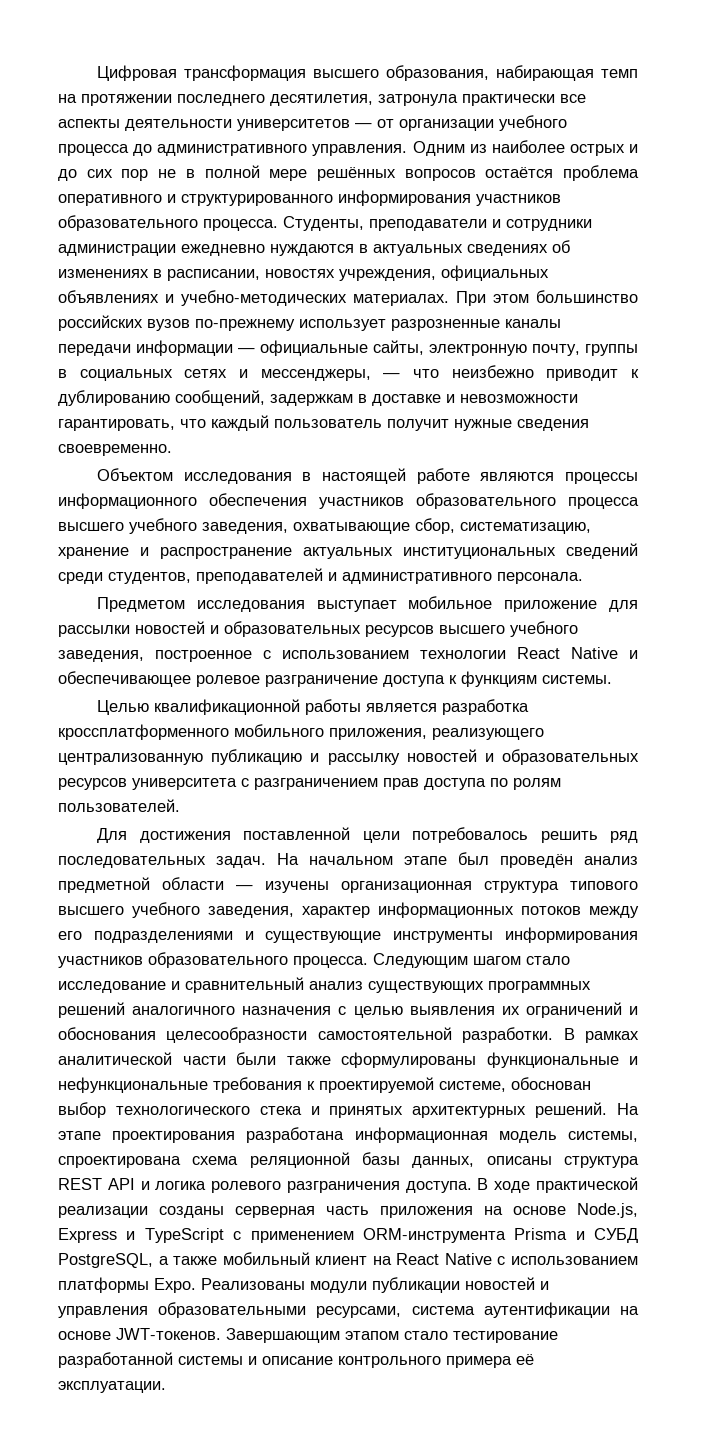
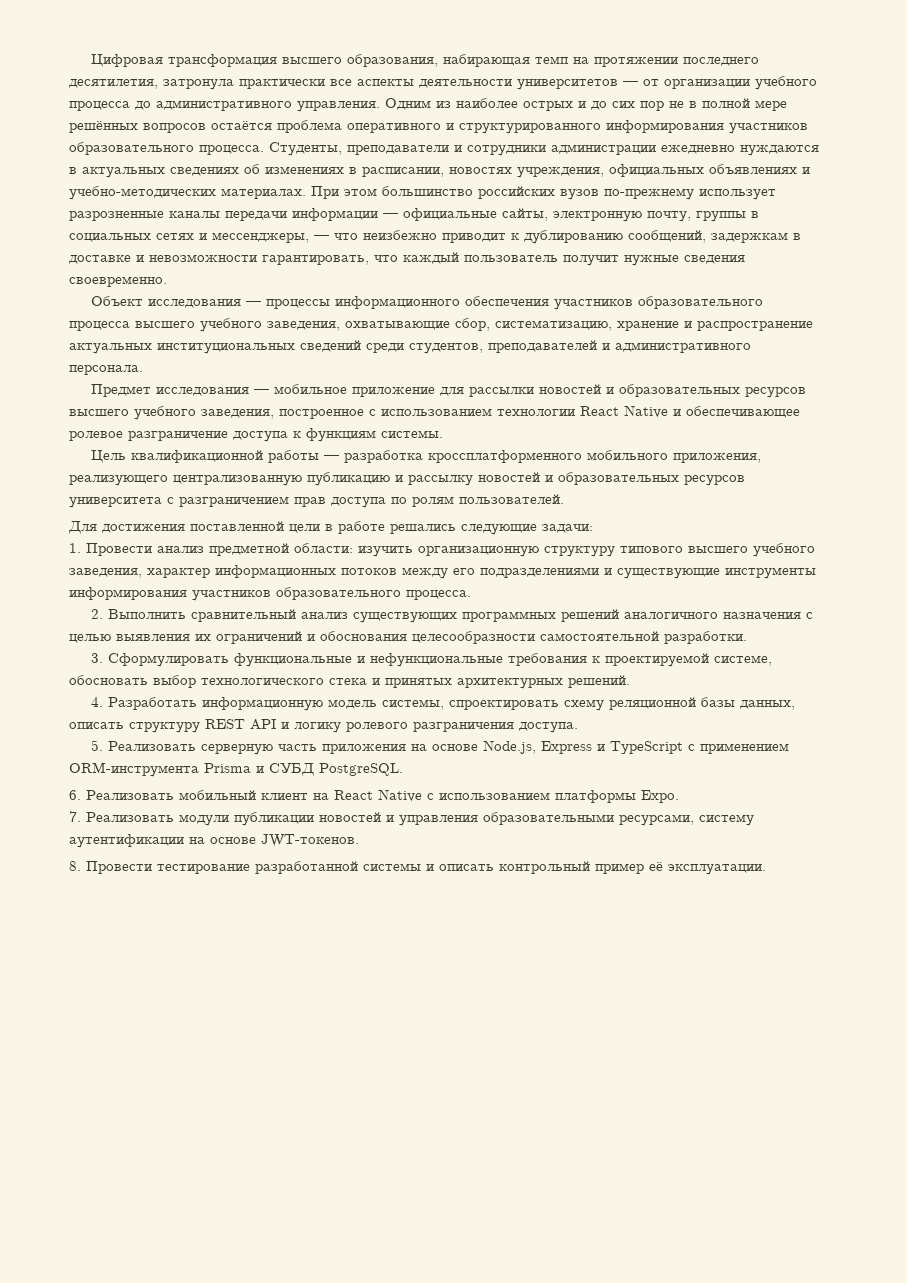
[96,468,555,484] Объектом исследования в настоящей работе являются -> [91,296,262,308] Объект исследования —
[96,597,397,612] Предметом исследования выступает -> [91,384,270,397] Предмет исследования —
[96,700,149,715] Целью -> [91,450,127,463] Цель
[365,703,437,712] является -> [324,455,340,460] —
[411,827,638,843] [58,852,638,868] [58,877,559,893] потребовалось решить ряд последовательных задач. На начальном этапе был проведён анализ предметной области — изучены организационная структура -> [325,521,593,535] [69,543,615,557] в работе решались следующие задачи: // 1. Провести анализ предметной области: изучить организационную структуру
[373,953,570,968] [58,981,180,993] Следующим шагом стало исследование и -> [91,609,187,619] // 2. Выполнить
[563,1028,639,1043] [58,1052,476,1068] В рамках аналитической части были также сформулированы -> [91,653,230,667] // 3. Сформулировать
[511,1077,591,1090] обоснован -> [69,675,148,685] обосновать
[617,1103,639,1115] [58,1127,638,1143] [58,1156,239,1168] На этапе проектирования разработана информационная модель системы, спроектирована схема -> [91,697,605,711] // 4. Разработать информационную модель системы, спроектировать схему
[486,1156,639,1168] описаны структура -> [69,722,200,733] описать структуру
[155,1181,207,1190] логика -> [294,722,341,733] логику
[477,1177,638,1193] [58,1206,315,1218] В ходе практической реализации созданы серверная -> [91,740,274,755] // 5. Реализовать серверную
[58,1253,218,1268] PostgreSQL, а также -> [319,763,403,776] [69,790,174,800] PostgreSQL. // 6. Реализовать
[201,1278,305,1290] Реализованы -> [69,811,174,822] // 7. Реализовать
[411,1306,475,1315] система -> [699,814,754,826] систему
[226,1328,448,1343] Завершающим этапом стало -> [69,861,152,874] // 8. Провести
[262,1356,512,1368] описание контрольного примера -> [439,861,644,874] описать контрольный пример

